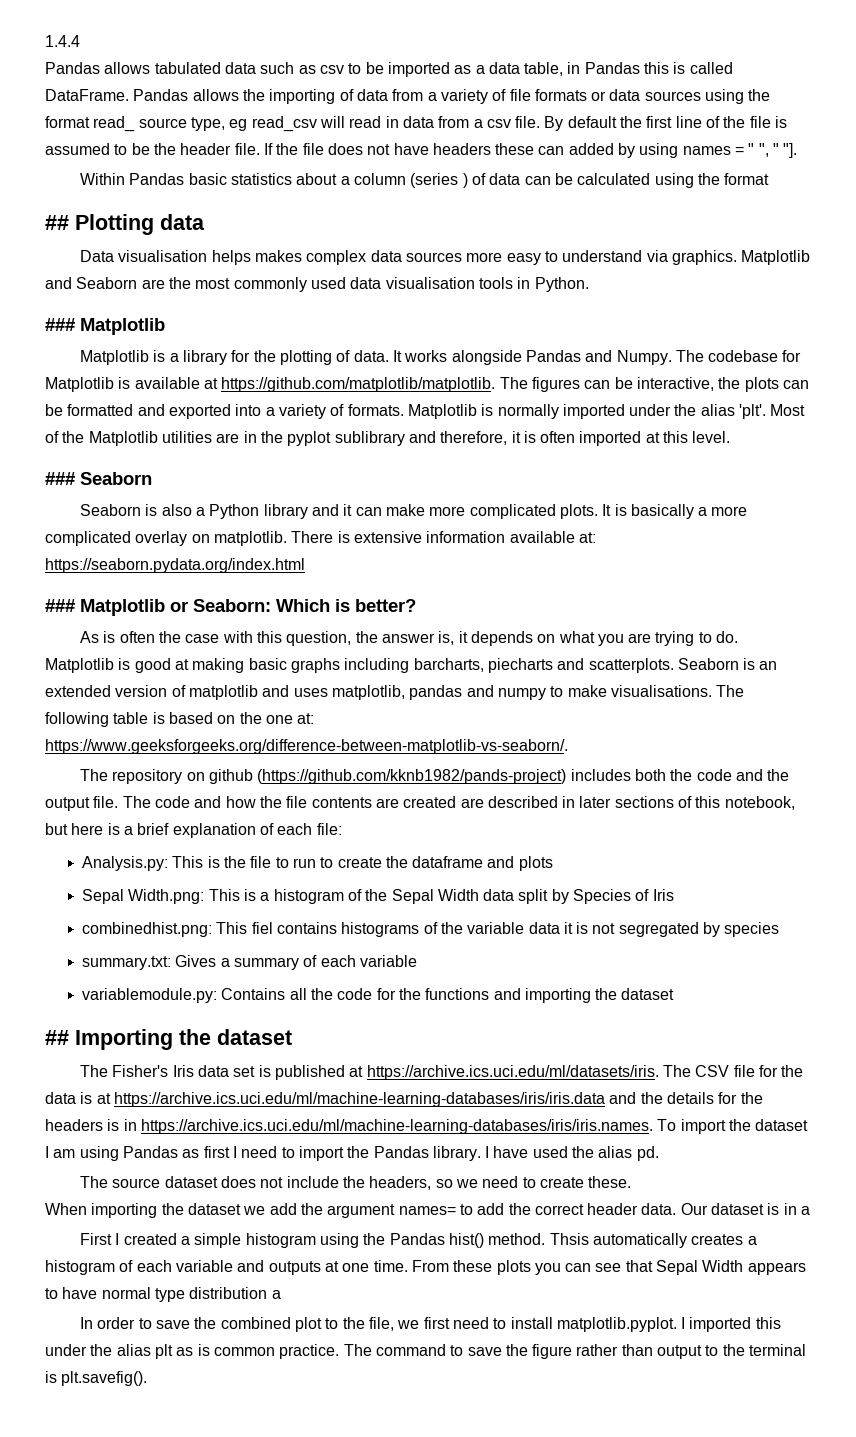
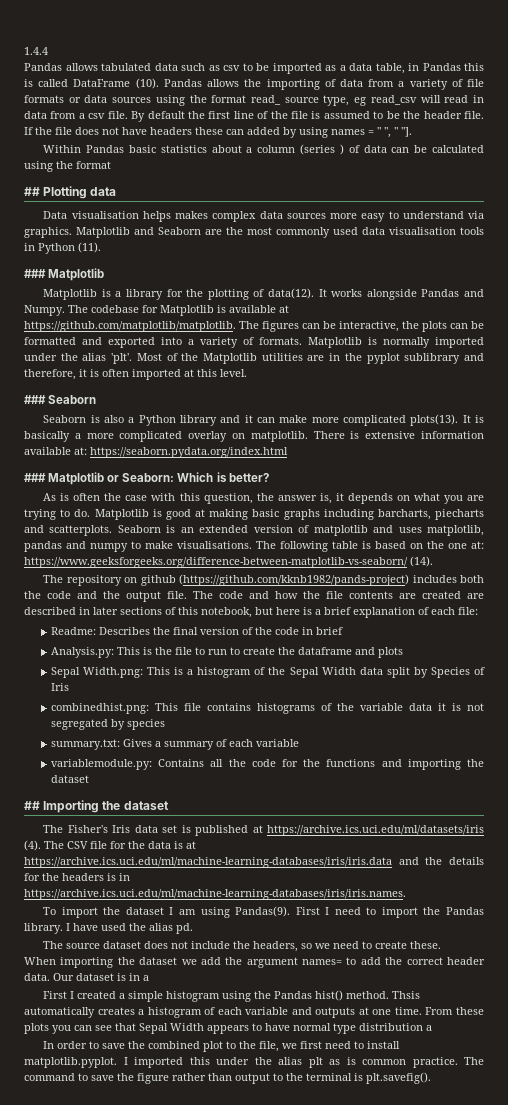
[45,89,129,101] DataFrame. -> [73,78,159,89] DataFrame (10).
[534,277,589,292] Python. -> [38,242,101,254] Python (11).
[353,350,389,362] data. -> [268,288,315,299] data(12).
[559,504,598,519] plots. -> [410,414,459,426] plots(13).
[45,739,568,754] https://www.geeksforgeeks.org/difference-between-matplotlib-vs-seaborn/. -> [24,556,433,568] https://www.geeksforgeeks.org/difference-between-matplotlib-vs-seaborn/ (14).
(342, 829) none -> [50,627,343,635] // Readme: Describes the final version of the code in brief
[251,922,273,934] fiel -> [183,703,201,711] file
[366,1065,659,1080] https://archive.ics.uci.edu/ml/datasets/iris. -> [267,825,484,836] [24,840,41,851] https://archive.ics.uci.edu/ml/datasets/iris (4).
(653, 1126) none -> (406, 894) //
[122,1146,230,1158] Pandas as first -> [235,906,320,917] Pandas(9). First

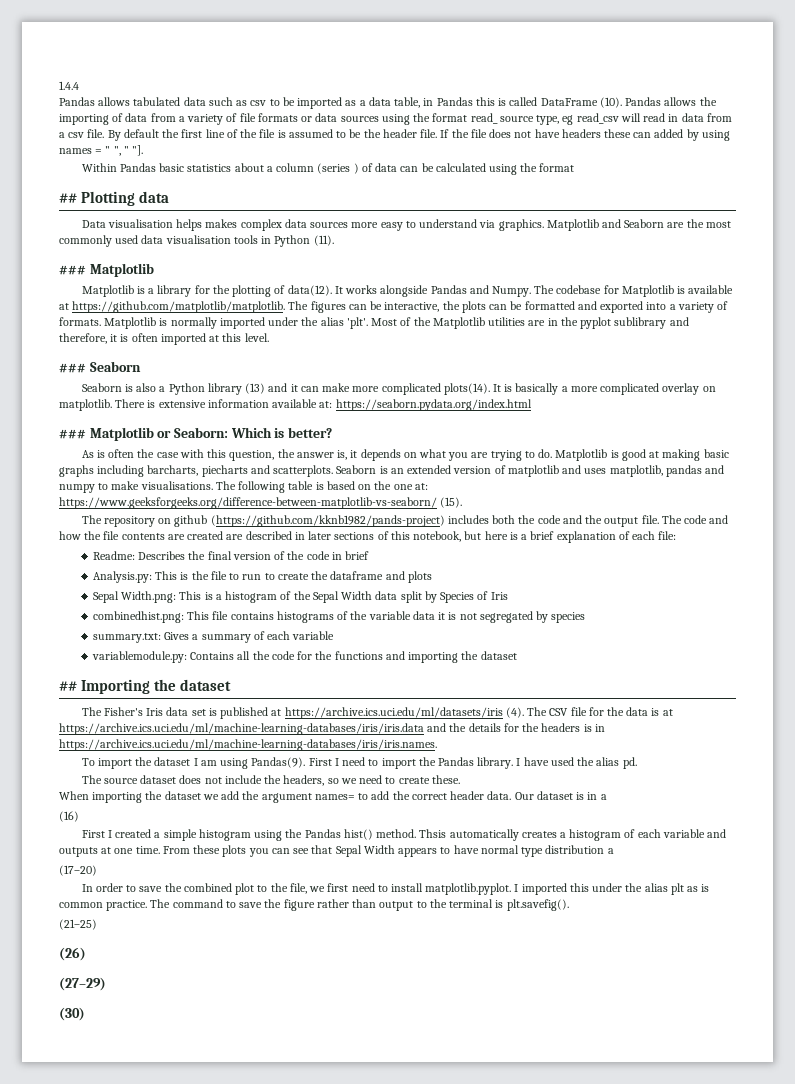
(217, 420) none -> [245,383,266,394] (13)
[410,414,459,426] plots(13). -> [443,383,490,395] plots(14).
[410,556,433,567] (14). -> [440,497,463,508] (15).
(149, 978) none -> [59,811,79,822] // (16)
(432, 1028) none -> [59,865,97,876] // (17–20)
(431, 1078) none -> [59,919,97,930] [59,947,86,961] [59,977,106,991] [59,1007,85,1021] // (21–25) // (26) // (27–29) // (30)

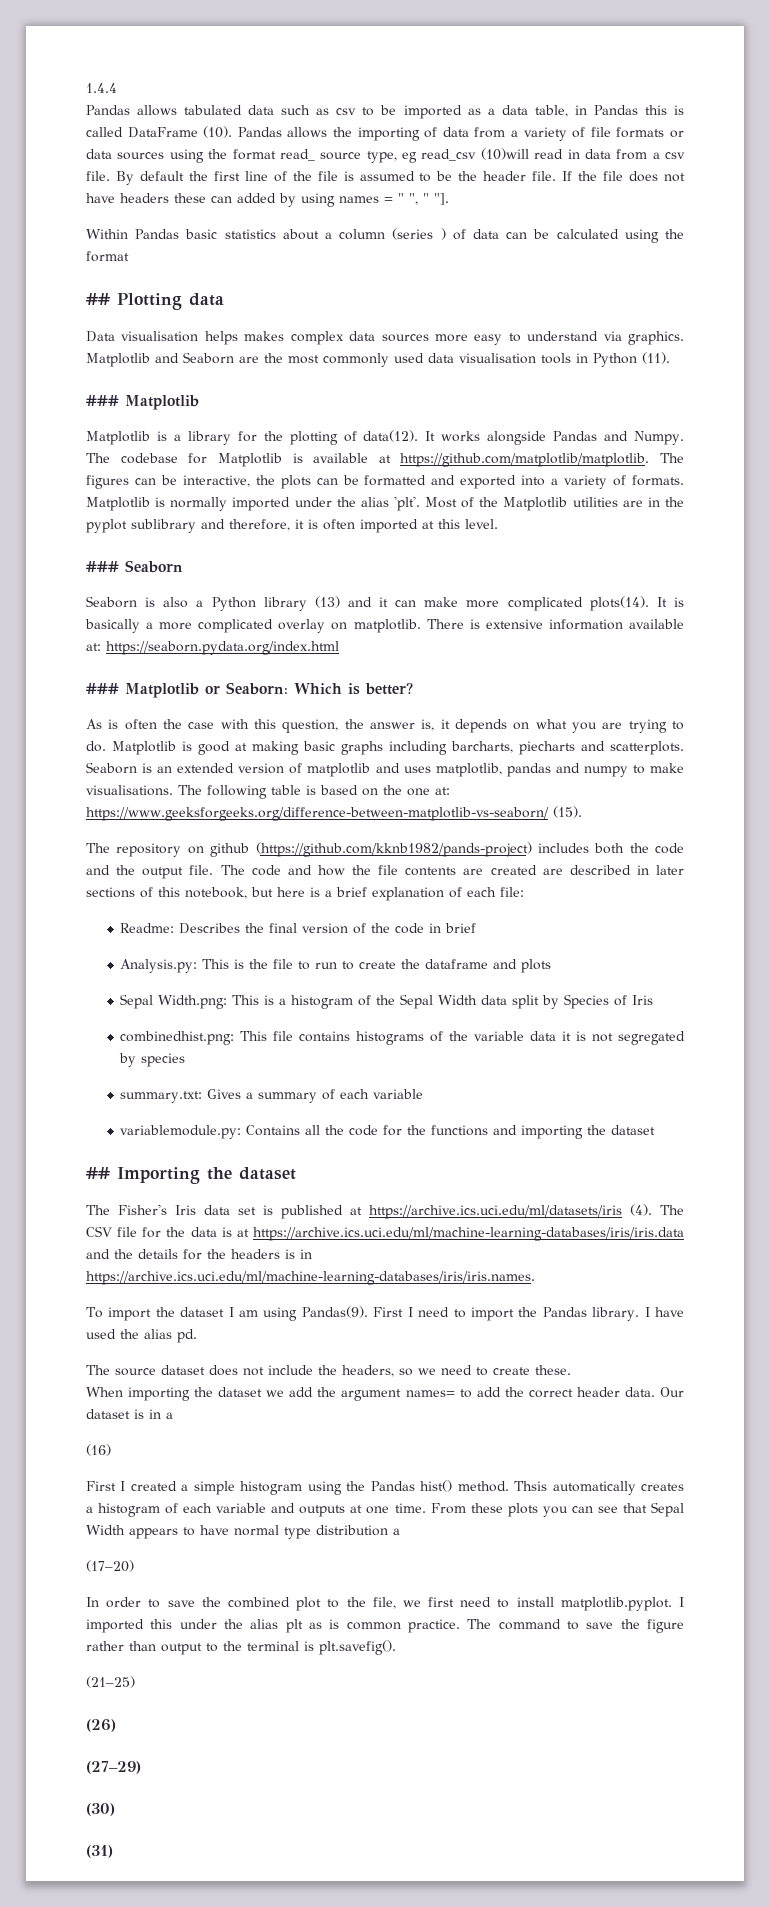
[620,113,641,122] will -> [480,148,529,160] (10)will
(85, 1014) none -> [86,1845,113,1858] // (31)

